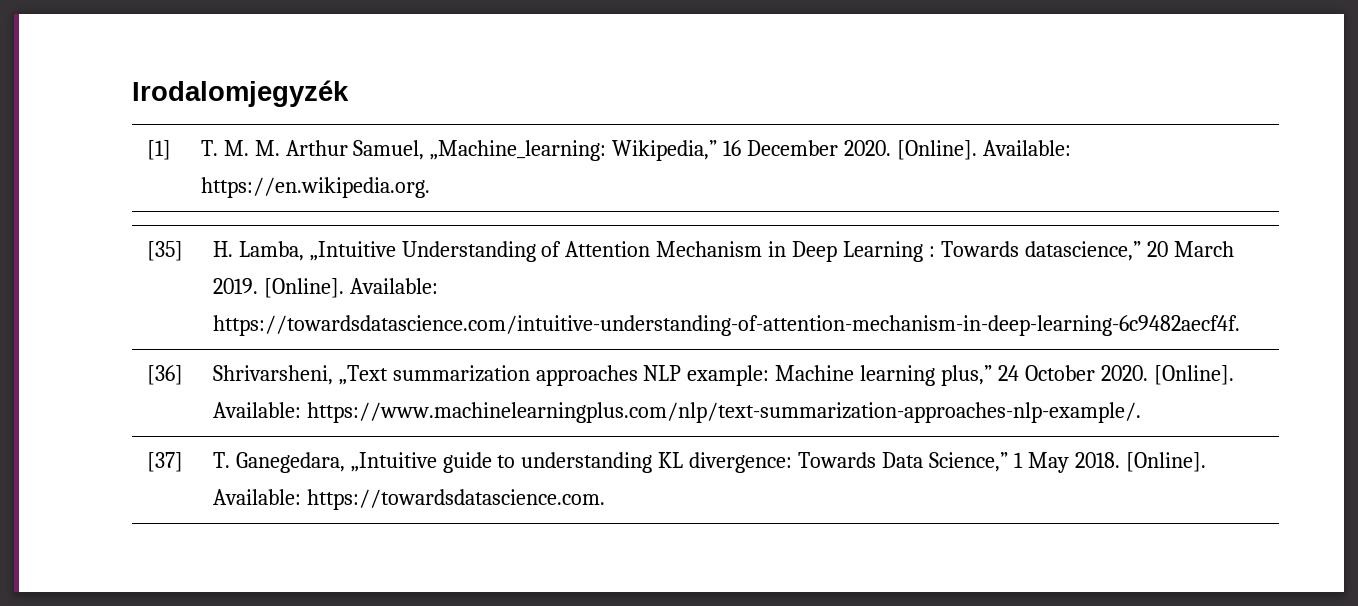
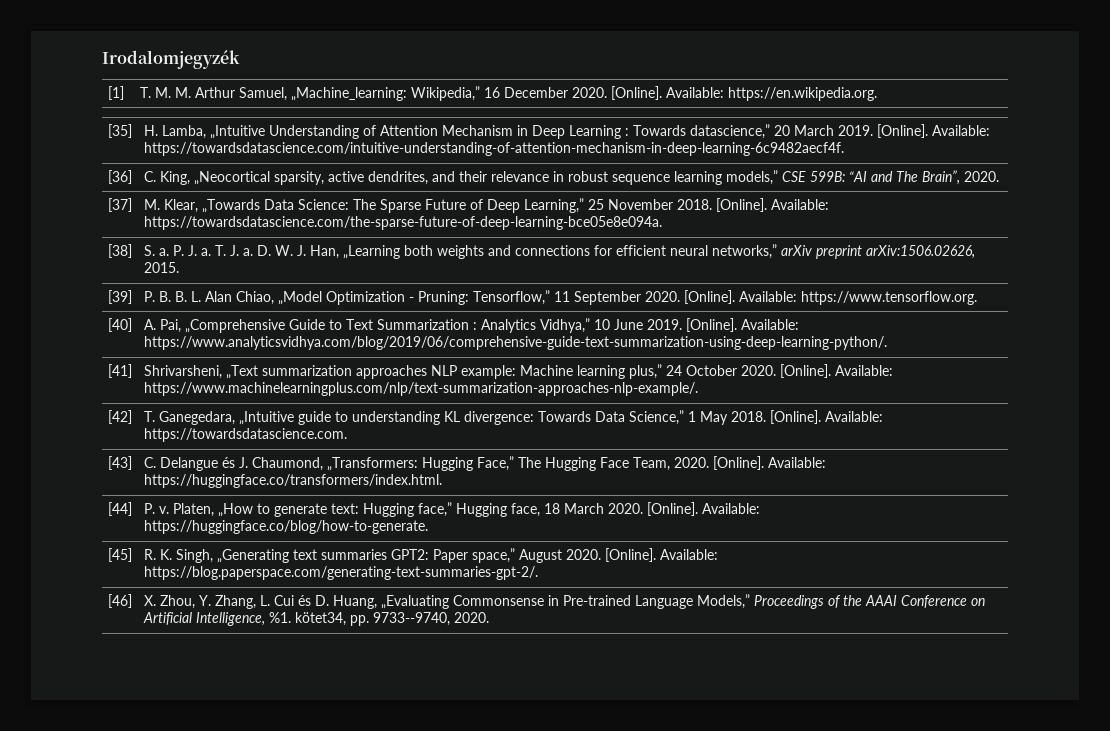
(183, 375) none -> [143,170,999,185] [107,198,132,212] [143,198,829,213] [143,216,662,230] [107,244,132,258] [143,244,975,259] [143,262,179,273] [107,290,132,304] [143,290,977,305] [107,318,132,332] [143,318,799,333] [143,336,887,350] [107,364,132,378] | C. King, „Neocortical sparsity, active dendrites, and their relevance in robust sequence learning models,” CSE 599B: “AI and The Brain”, 2020. // [37] | M. Klear, „Towards Data Science: The Sparse Future of Deep Learning,” 25 November 2018. [Online]. Available: https://towardsdatascience.com/the-sparse-future-of-deep-learning-bce05e8e094a. // [38] | S. a. P. J. a. T. J. a. D. W. J. Han, „Learning both weights and connections for efficient neural networks,” arXiv preprint arXiv:1506.02626, 2015. // [39] | P. B. B. L. Alan Chiao, „Model Optimization - Pruning: Tensorflow,” 11 September 2020. [Online]. Available: https://www.tensorflow.org. // [40] | A. Pai, „Comprehensive Guide to Text Summarization : Analytics Vidhya,” 10 June 2019. [Online]. Available: https://www.analyticsvidhya.com/blog/2019/06/comprehensive-guide-text-summarization-using-deep-learning-python/. // [41]
[146,452,183,472] [37] -> [107,410,132,424] [42]
(605, 499) none -> [107,456,132,470] [143,456,826,471] [143,474,442,488] [107,502,132,516] [143,502,760,517] [143,520,428,534] [107,548,132,562] [143,548,718,563] [143,566,538,580] [107,594,132,608] [143,594,985,609] [142,612,489,626] // [43] | C. Delangue és J. Chaumond, „Transformers: Hugging Face,” The Hugging Face Team, 2020. [Online]. Available: https://huggingface.co/transformers/index.html. // [44] | P. v. Platen, „How to generate text: Hugging face,” Hugging face, 18 March 2020. [Online]. Available: https://huggingface.co/blog/how-to-generate. // [45] | R. K. Singh, „Generating text summaries GPT2: Paper space,” August 2020. [Online]. Available: https://blog.paperspace.com/generating-text-summaries-gpt-2/. // [46] | X. Zhou, Y. Zhang, L. Cui és D. Huang, „Evaluating Commonsense in Pre-trained Language Models,” Proceedings of the AAAI Conference on Artificial Intelligence, %1. kötet34, pp. 9733--9740, 2020.

